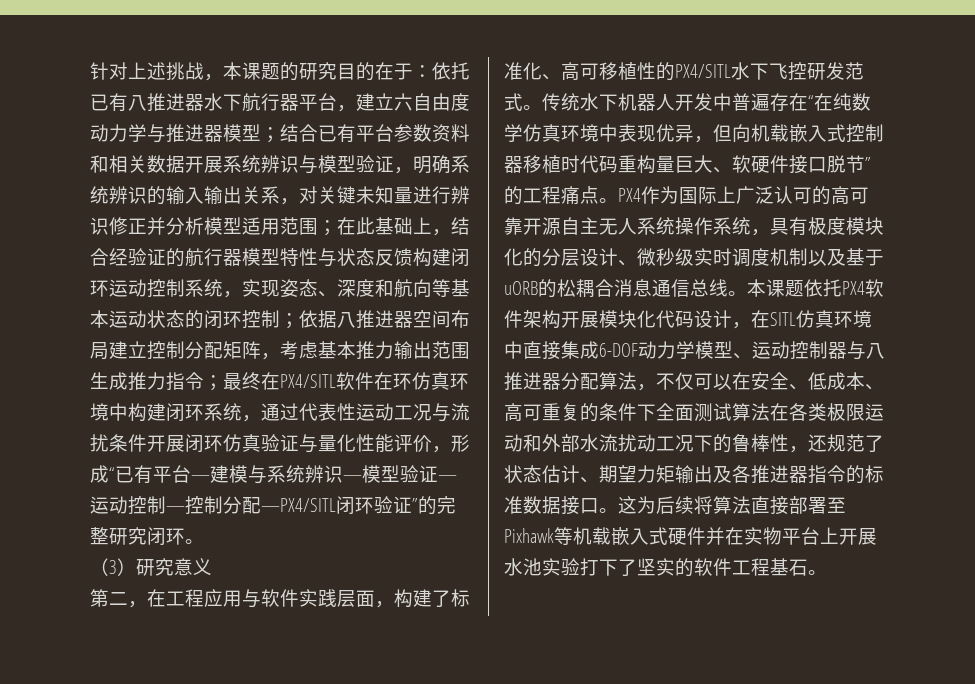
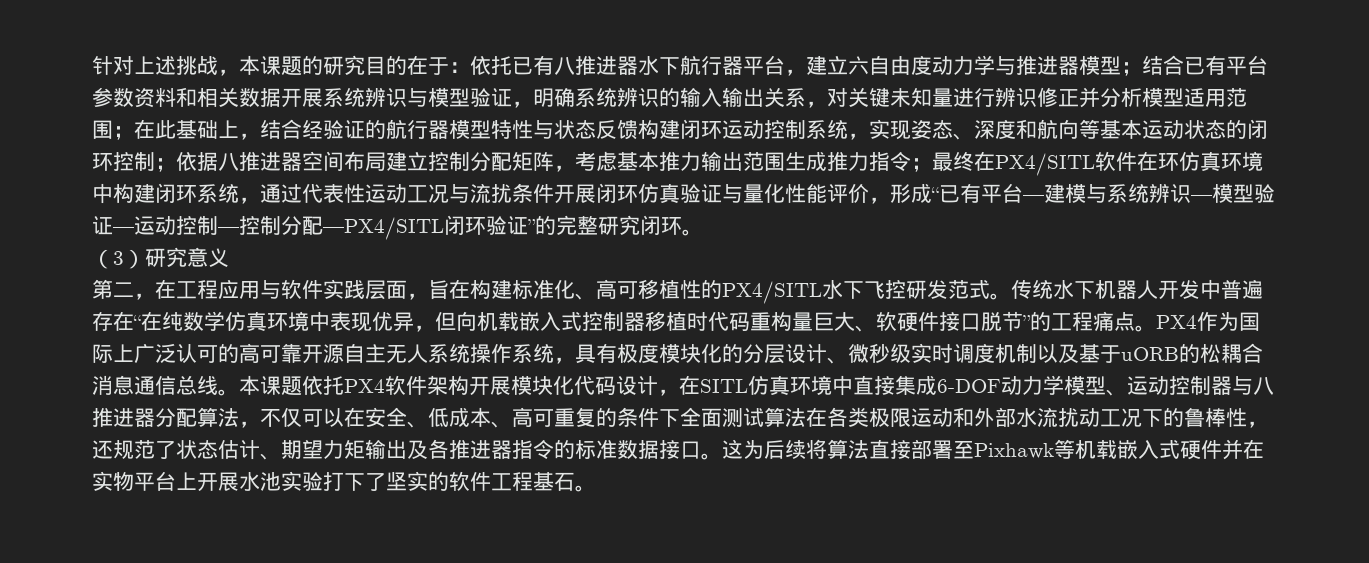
[394,589,451,608] 构建了 -> [428,279,512,300] 旨在构建

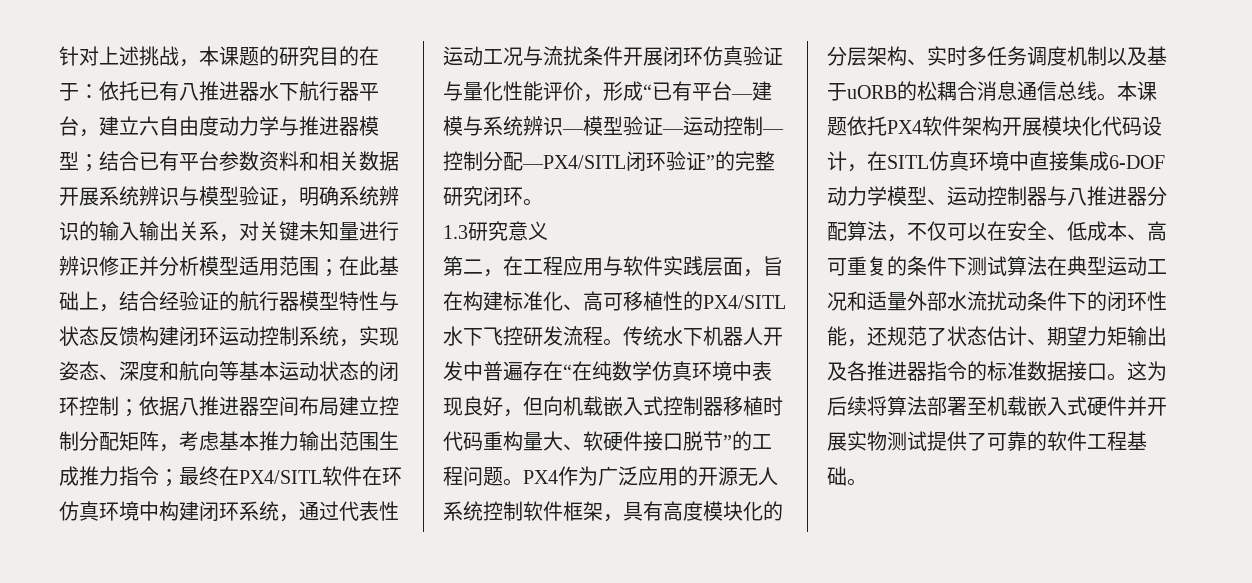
[92,249,145,269] （3） -> [443,225,468,239] 1.3
[948,280,990,299] 范式 -> [563,326,603,346] 流程
[372,312,414,332] 优异 -> [463,396,503,416] 良好
[813,312,834,331] 巨 -> (543, 441) none
[1093,311,1135,331] 痛点 -> [463,466,503,486] 问题
[1239,312,1260,331] [92,343,953,364] 国际上广泛认可的高可靠开源自主无人系统操作系统，具有极度模块化的分层设计、微秒级实时 -> [598,466,778,486] [443,501,783,522] [827,46,1027,66] 广泛应用的开源无人系统控制软件框架，具有高度模块化的分层架构、实时多任务
[680,407,722,427] 全面 -> (967, 267) none
[827,407,1247,427] 各类极限运动和外部水流扰动工况下的鲁棒性 -> [1067,256,1167,276] [827,291,1167,312] [827,326,847,346] 典型运动工况和适量外部水流扰动条件下的闭环性能
[869,439,1264,460] [92,471,428,492] 直接部署至Pixhawk等机载嵌入式硬件并在实物平台上开展水池实验打下了坚实 -> [927,396,1167,416] [827,431,1027,451] 部署至机载嵌入式硬件并开展实物测试提供了可靠
[554,472,575,491] 石 -> [827,466,847,486] 础

